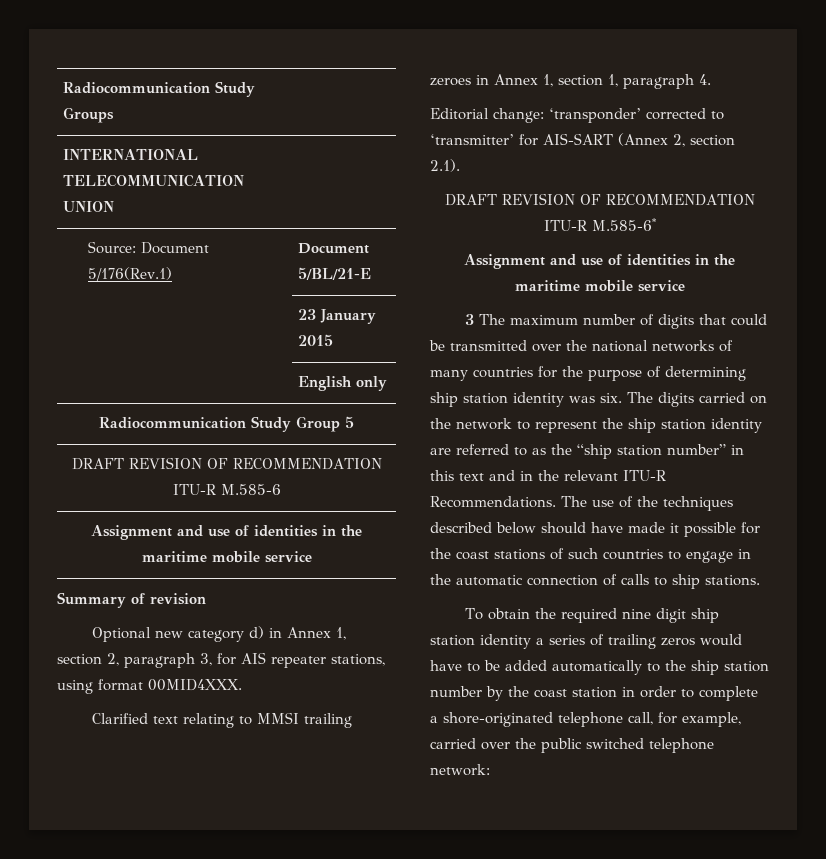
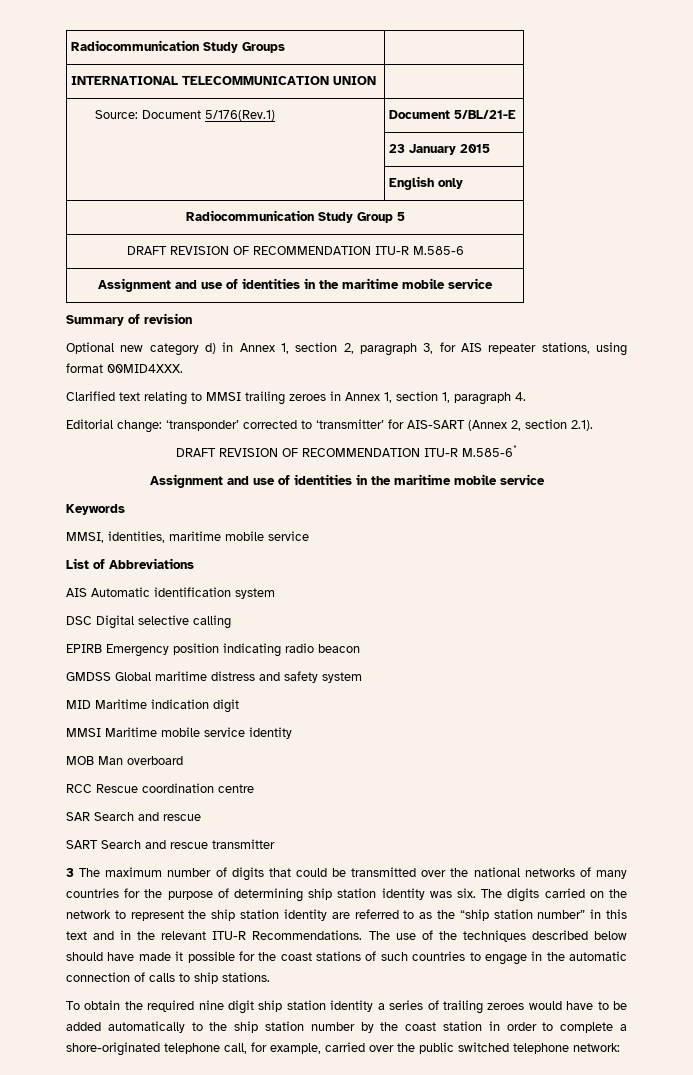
(685, 286) none -> [66,504,125,515] [66,531,309,543] [66,558,194,569] [66,587,275,599] [66,615,231,629] [66,643,360,657] [66,671,362,683] [66,699,239,713] [66,727,292,739] [66,756,183,765] [66,783,254,793] [66,812,201,821] [66,839,275,849] // Keywords // MMSI, identities, maritime mobile service // List of Abbreviations // AIS Automatic identification system // DSC Digital selective calling // EPIRB Emergency position indicating radio beacon // GMDSS Global maritime distress and safety system // MID Maritime indication digit // MMSI Maritime mobile service identity // MOB Man overboard // RCC Rescue coordination centre // SAR Search and rescue // SART Search and rescue transmitter
[661,638,695,646] zeros -> [487,1003,525,1010] zeroes

